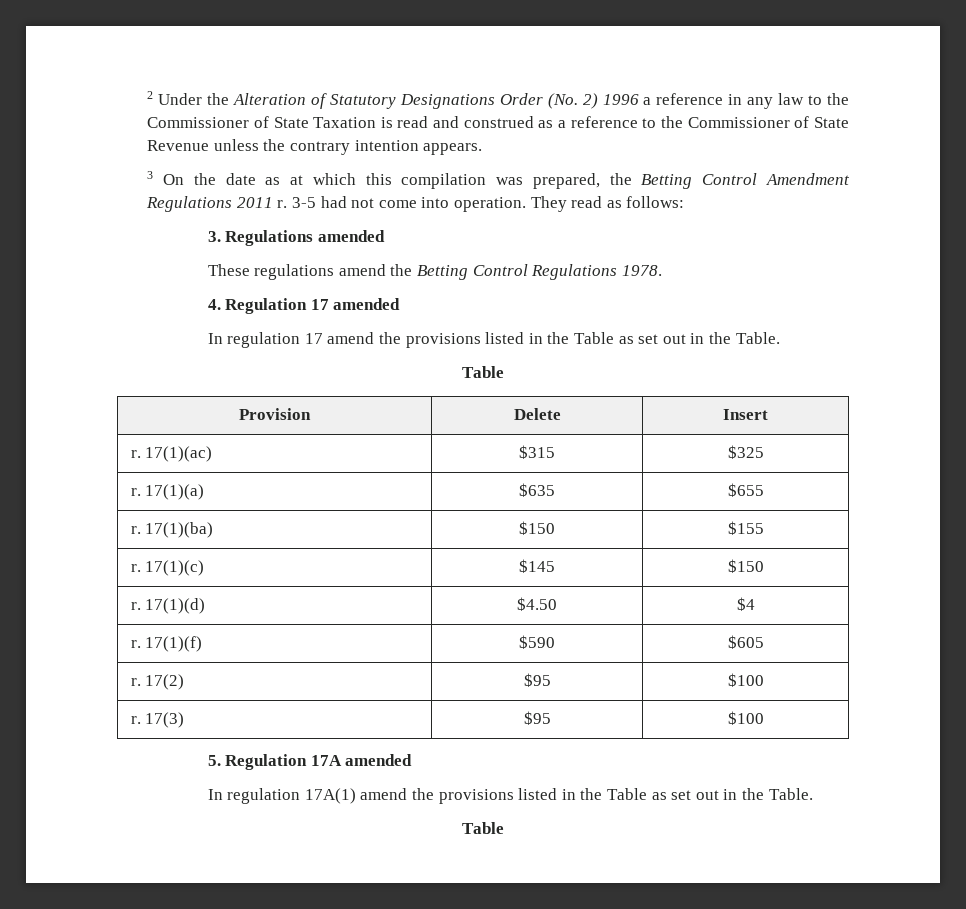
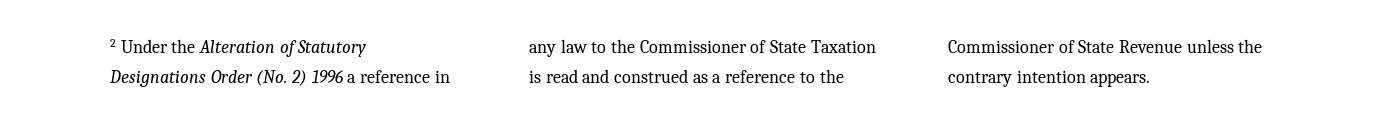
[147,171,850,189] [146,196,685,212] [207,230,385,246] [207,264,662,280] [207,298,401,314] [207,332,780,348] [462,366,504,378] [239,408,311,420] [513,408,561,420] [723,409,768,420] [130,446,213,462] [519,445,555,459] [727,445,764,459] [130,484,205,500] [519,483,555,497] [727,483,764,497] [130,522,214,538] [519,521,555,535] [727,521,764,535] [130,560,205,576] [519,559,555,573] [727,559,764,573] [130,598,206,614] [517,597,557,611] [736,597,755,611] [130,636,203,652] [519,635,555,649] [727,635,764,649] [130,674,185,690] [523,673,551,687] [727,673,764,687] [130,712,185,728] [523,711,551,725] [727,711,764,725] [207,754,413,770] [207,788,813,804] [462,822,504,834] // 3 On the date as at which this compilation was prepared, the Betting Control Amendment Regulations 2011 r. 3-5 had not come into operation. They read as follows: // 3. Regulations amended // These regulations amend the Betting Control Regulations 1978. // 4. Regulation 17 amended // In regulation 17 amend the provisions listed in the Table as set out in the Table. // Table // Provision | Delete | Insert // r. 17(1)(ac) | $315 | $325 // r. 17(1)(a) | $635 | $655 // r. 17(1)(ba) | $150 | $155 // r. 17(1)(c) | $145 | $150 // r. 17(1)(d) | $4.50 | $4 // r. 17(1)(f) | $590 | $605 // r. 17(2) | $95 | $100 // r. 17(3) | $95 | $100 // 5. Regulation 17A amended // In regulation 17A(1) amend the provisions listed in the Table as set out in the Table. // Table -> (1151, 80) none

